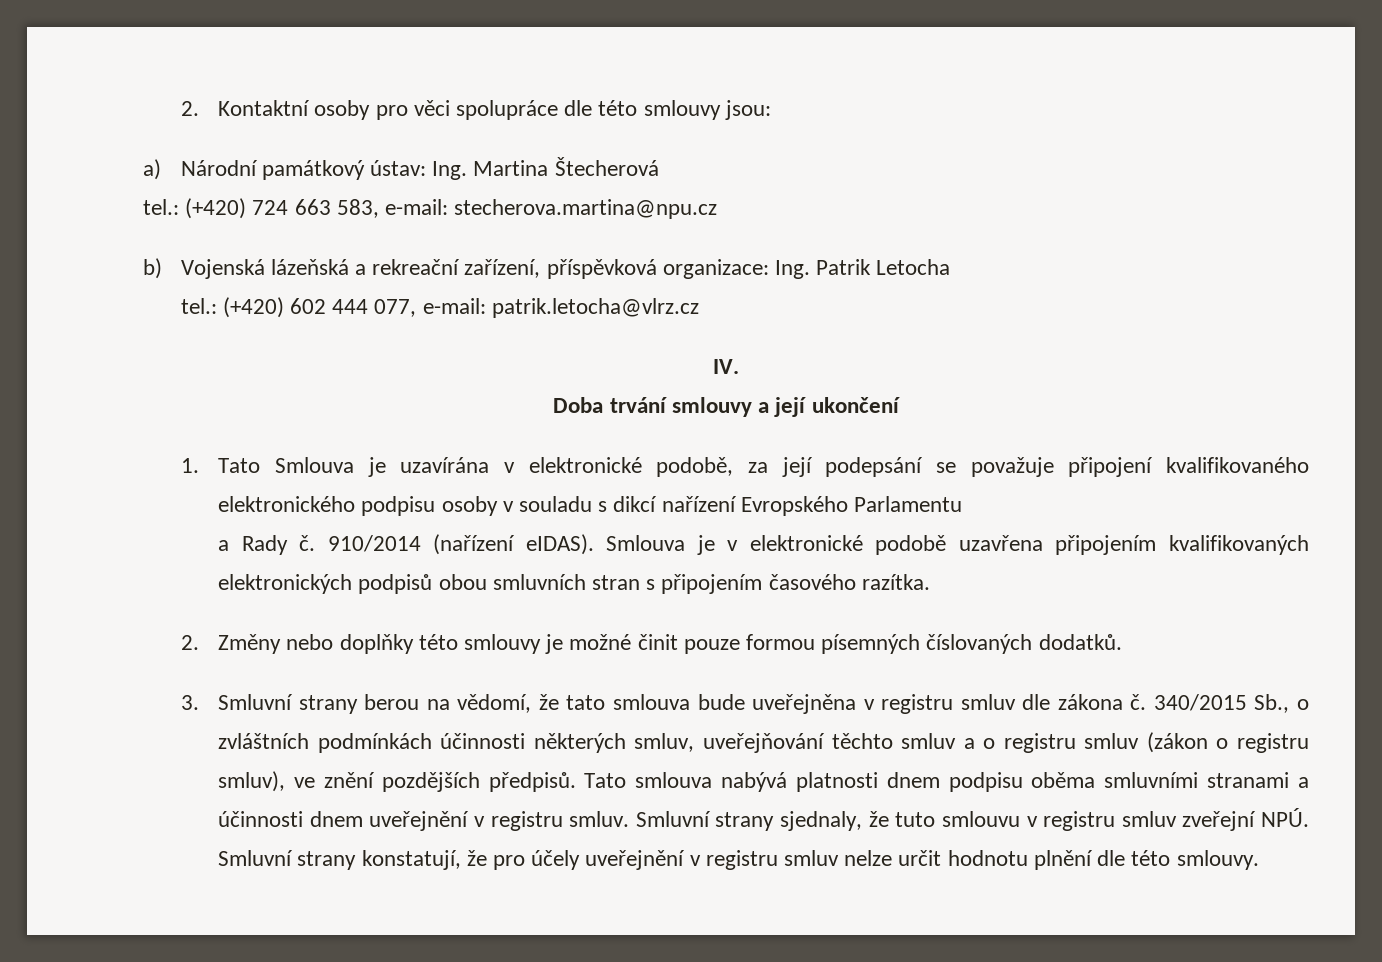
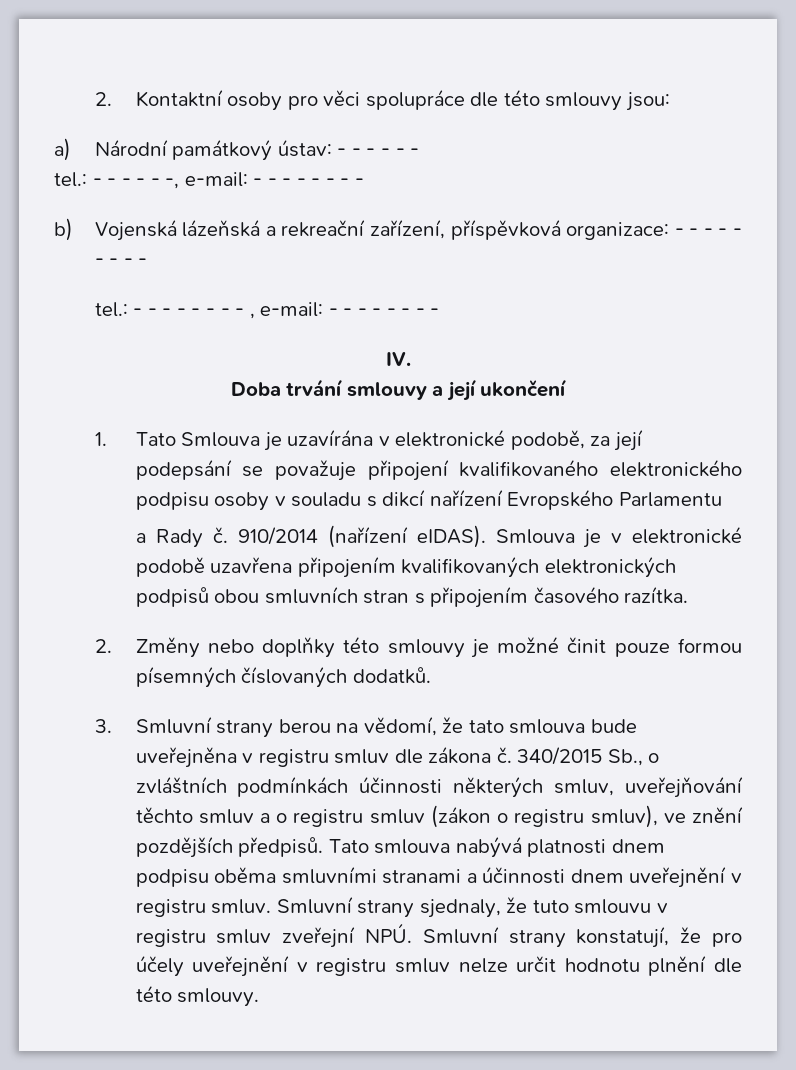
[432,157,659,180] [143,198,718,219] Ing. Martina Štecherová // tel.: (+420) 724 663 583, e-mail: stecherova.martina@npu.cz -> [337,148,420,156] [54,172,365,189] - - - - - - // tel.: - - - - - -, e-mail: - - - - - - - -
[775,259,951,279] [180,297,699,318] Ing. Patrik Letocha // tel.: (+420) 602 444 077, e-mail: patrik.letocha@vlrz.cz -> [674,228,742,236] [94,258,148,266] [94,302,440,319] - - - - - - - - - // tel.: - - - - - - - - , e-mail: - - - - - - - -

